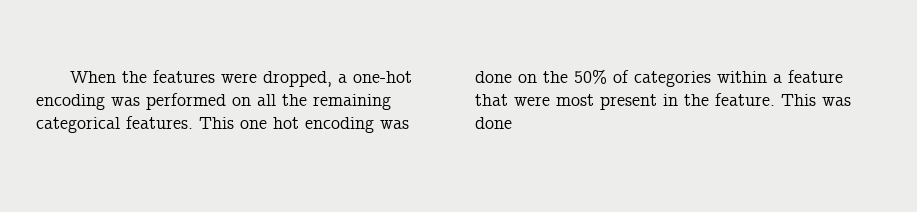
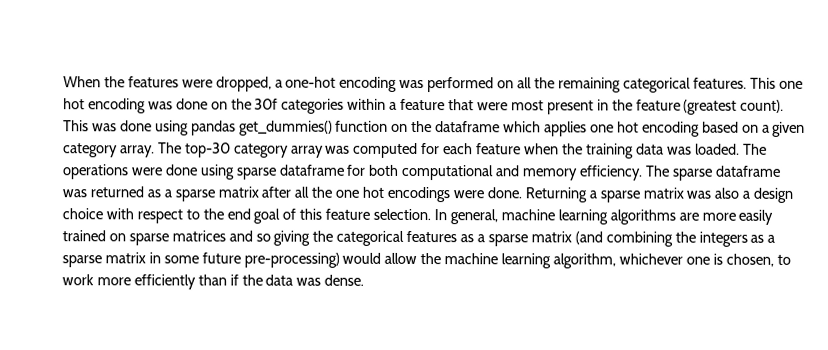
[574,69,629,84] 50% of -> [254,98,279,110] 30f
[715,93,851,106] [475,117,512,129] feature. This was done -> [635,99,785,115] [63,120,806,137] [63,142,767,159] [62,164,781,181] [62,186,794,203] [62,208,774,225] [62,230,776,247] [62,252,791,269] [62,274,365,290] feature (greatest count). This was done using pandas get_dummies() function on the dataframe which applies one hot encoding based on a given category array. The top-30 category array was computed for each feature when the training data was loaded. The operations were done using sparse dataframe for both computational and memory efficiency. The sparse dataframe was returned as a sparse matrix after all the one hot encodings were done. Returning a sparse matrix was also a design choice with respect to the end goal of this feature selection. In general, machine learning algorithms are more easily trained on sparse matrices and so giving the categorical features as a sparse matrix (and combining the integers as a sparse matrix in some future pre-processing) would allow the machine learning algorithm, whichever one is chosen, to work more efficiently than if the data was dense.

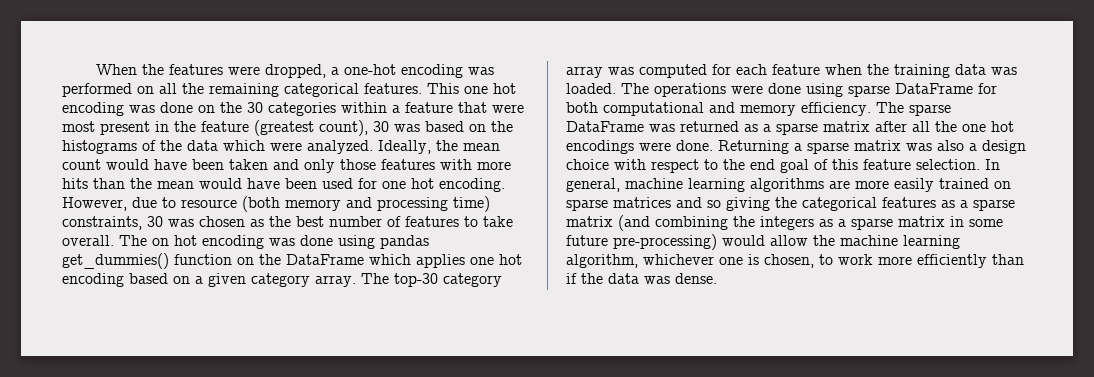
[254,98,279,110] 30f -> [247,102,263,113] 30
[740,99,785,113] [63,120,89,132] count). This -> [319,120,513,136] [62,140,500,154] [62,159,511,173] [62,178,505,192] [62,196,490,212] [62,216,513,230] [62,235,264,249] count), 30 was based on the histograms of the data which were analyzed. Ideally, the mean count would have been taken and only those features with more hits than the mean would have been used for one hot encoding. However, due to resource (both memory and processing time) constraints, 30 was chosen as the best number of features to take overall. The on hot encoding
[435,121,501,133] dataframe -> [286,254,364,265] DataFrame
[278,164,345,176] dataframe -> [895,83,973,94] DataFrame
[714,165,781,177] dataframe -> [566,121,644,132] DataFrame

